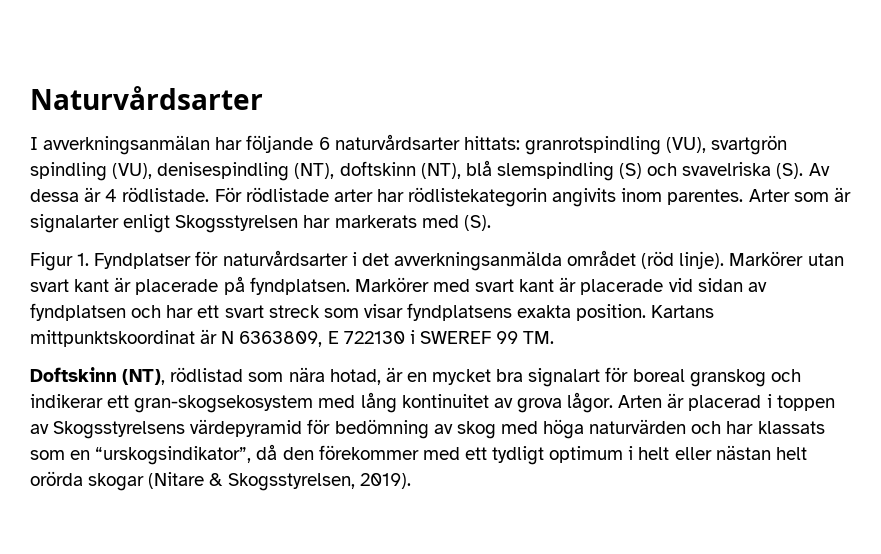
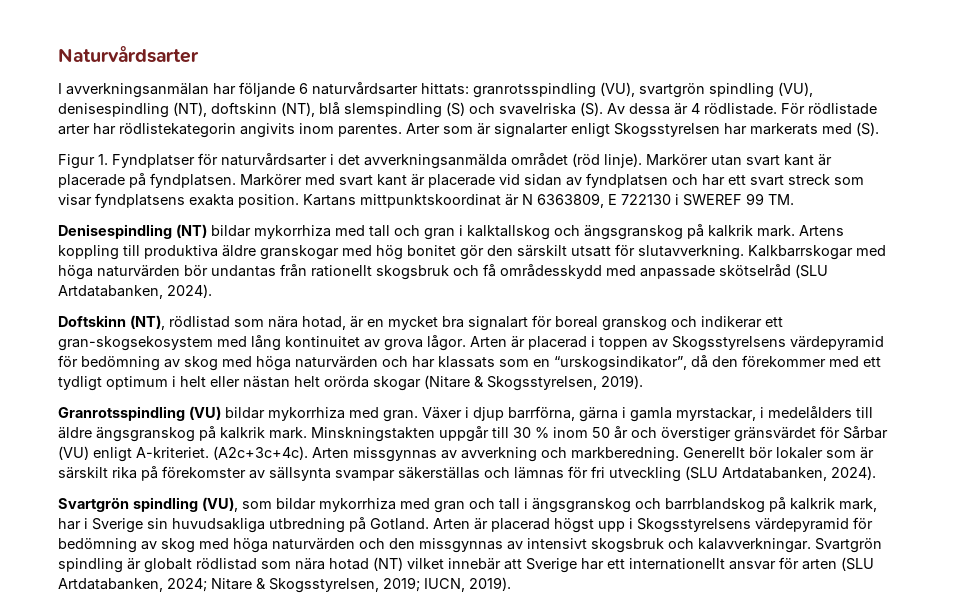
[524,136,661,155] granrotspindling -> [473,83,596,98] granrotsspindling
(555, 337) none -> [58,224,844,240] [58,244,886,260] [58,264,828,280] [58,284,212,299] // Denisespindling (NT) bildar mykorrhiza med tall och gran i kalktallskog och ängsgranskog på kalkrik mark. Artens koppling till produktiva äldre granskogar med hög bonitet gör den särskilt utsatt för slutavverkning. Kalkbarrskogar med höga naturvärden bör undantas från rationellt skogsbruk och få områdesskydd med anpassade skötselråd (SLU Artdatabanken, 2024).
(411, 481) none -> [58,406,873,422] [58,426,888,442] [58,446,874,462] [58,466,876,482] [58,497,877,513] [58,517,873,533] [58,538,882,553] [58,557,874,573] [58,577,511,593] // Granrotsspindling (VU) bildar mykorrhiza med gran. Växer i djup barrförna, gärna i gamla myrstackar, i medelålders till äldre ängsgranskog på kalkrik mark. Minskningstakten uppgår till 30 % inom 50 år och överstiger gränsvärdet för Sårbar (VU) enligt A-kriteriet. (A2c+3c+4c). Arten missgynnas av avverkning och markberedning. Generellt bör lokaler som är särskilt rika på förekomster av sällsynta svampar säkerställas och lämnas för fri utveckling (SLU Artdatabanken, 2024). // Svartgrön spindling (VU), som bildar mykorrhiza med gran och tall i ängsgranskog och barrblandskog på kalkrik mark, har i Sverige sin huvudsakliga utbredning på Gotland. Arten är placerad högst upp i Skogsstyrelsens värdepyramid för bedömning av skog med höga naturvärden och den missgynnas av intensivt skogsbruk och kalavverkningar. Svartgrön spindling är globalt rödlistad som nära hotad (NT) vilket innebär att Sverige har ett internationellt ansvar för arten (SLU Artdatabanken, 2024; Nitare & Skogsstyrelsen, 2019; IUCN, 2019).

